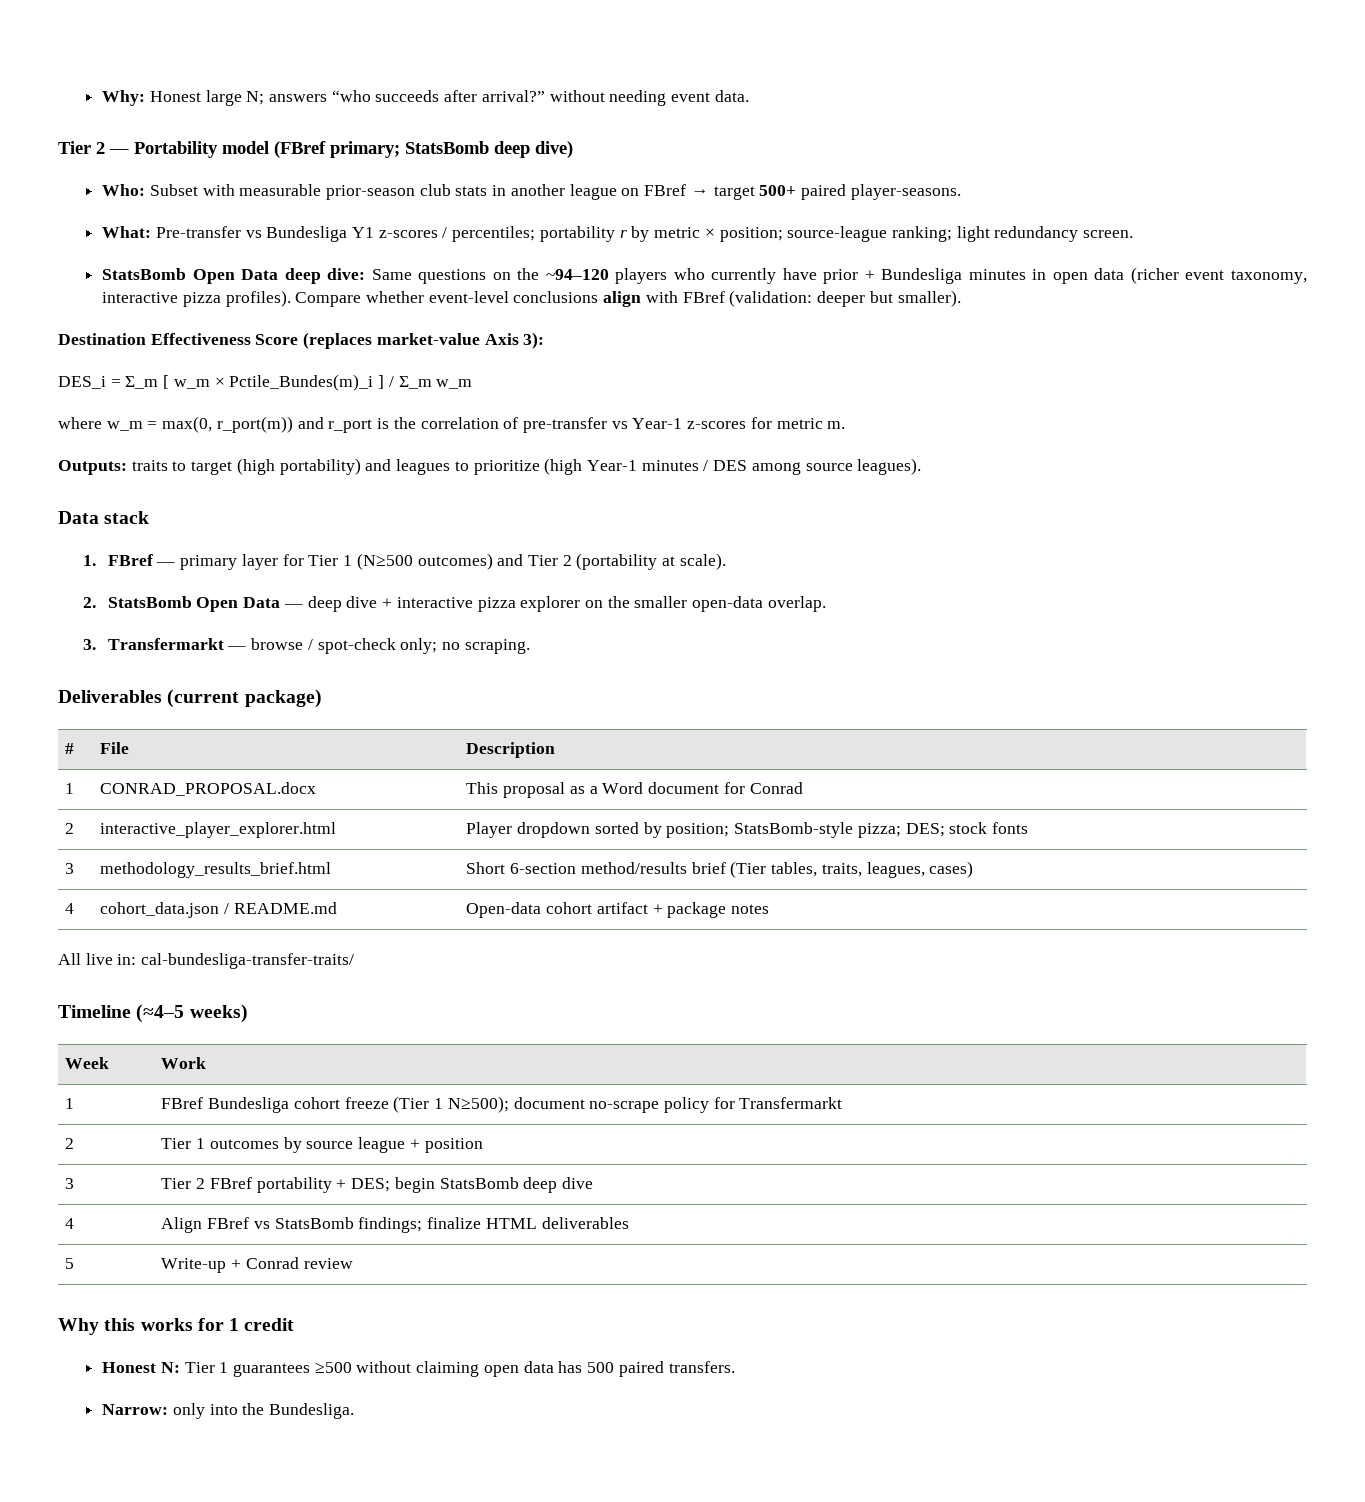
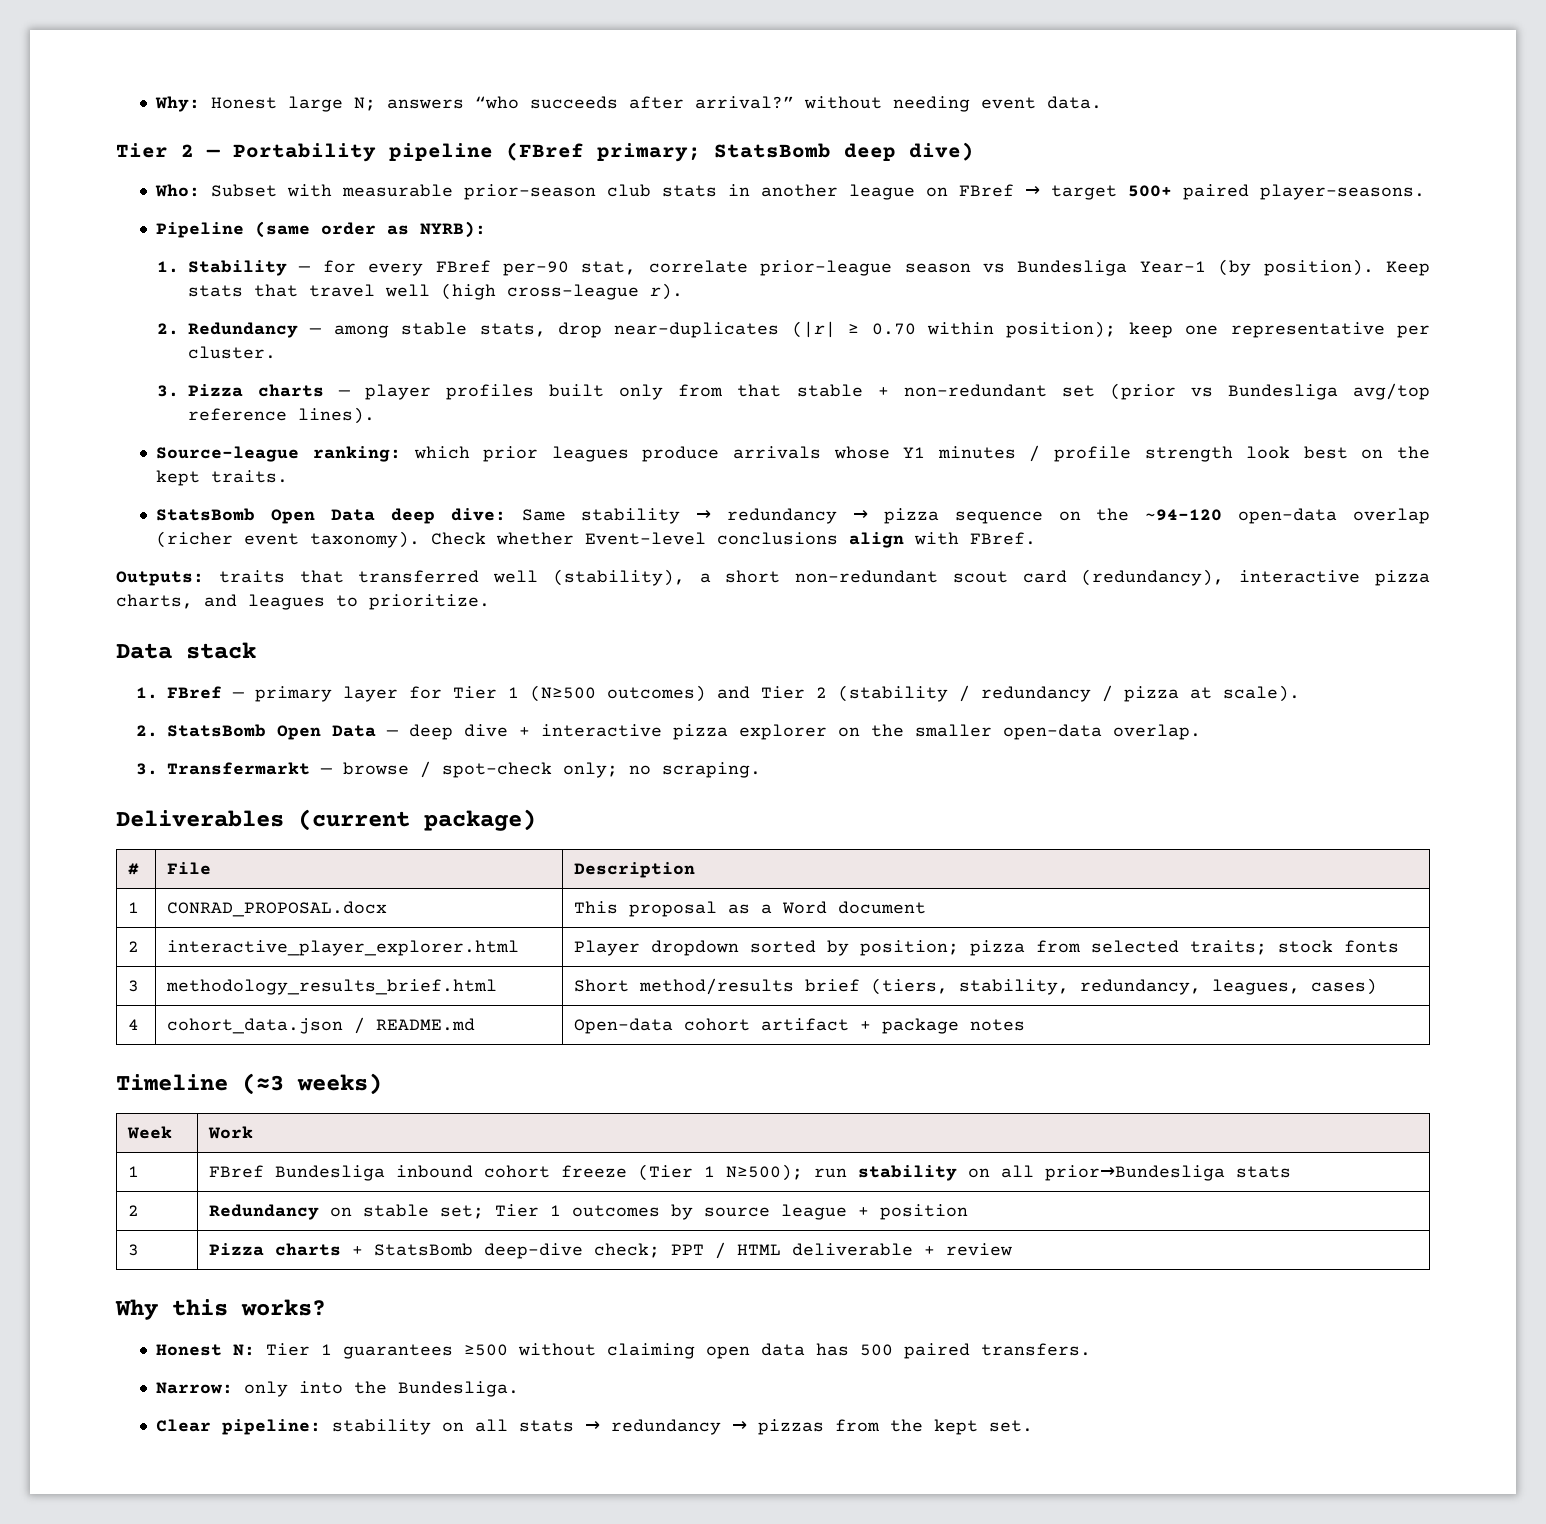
[222,141,269,154] model -> [389,143,493,161] pipeline
[102,226,1134,242] What: Pre-transfer vs Bundesliga Y1 z-scores / percentiles; portability r by metric × position; source-league ranking; light redundancy screen. -> [156,221,487,238] [156,259,1430,276] [187,283,683,300] [156,321,1430,338] [187,346,276,359] [156,383,1431,400] [187,407,375,424] [156,445,1430,462] [156,470,289,486] Pipeline (same order as NYRB): // 1. Stability — for every FBref per-90 stat, correlate prior-league season vs Bundesliga Year-1 (by position). Keep stats that travel well (high cross-league r). // 2. Redundancy — among stable stats, drop near-duplicates (|r| ≥ 0.70 within position); keep one representative per cluster. // 3. Pizza charts — player profiles built only from that stable + non-redundant set (prior vs Bundesliga avg/top reference lines). // Source-league ranking: which prior leagues produce arrivals whose Y1 minutes / profile strength look best on the kept traits.
[418,267,1308,284] [102,290,961,307] [58,332,545,349] [58,374,473,391] [58,416,846,433] [58,458,922,475] questions on the ~94–120 players who currently have prior + Bundesliga minutes in open data (richer event taxonomy, interactive pizza profiles). Compare whether event-level conclusions align with FBref (validation: deeper but smaller). // Destination Effectiveness Score (replaces market-value Axis 3): // DES_i = Σ_m [ w_m × Pctile_Bundes(m)_i ] / Σ_m w_m // where w_m = max(0, r_port(m)) and r_port is the correlation of pre-transfer vs Year-1 z-scores for metric m. // Outputs: traits to target (high portability) and leagues to prioritize (high Year-1 minutes / DES among source leagues). -> [581,508,1430,524] [156,531,1037,548] [116,569,1430,586] [116,594,490,610] stability → redundancy → pizza sequence on the ~94–120 open-data overlap (richer event taxonomy). Check whether Event-level conclusions align with FBref. // Outputs: traits that transferred well (stability), a short non-redundant scout card (redundancy), interactive pizza charts, and leagues to prioritize.
[576,553,658,570] (portability -> [838,685,1180,702] (stability / redundancy / pizza
[723,782,803,794] for Conrad -> (927, 907) none
[734,822,945,838] StatsBomb-style pizza; DES; -> [970,940,1268,956] pizza from selected traits;
[510,863,577,874] 6-section -> (630, 985) none
[730,861,862,878] (Tier tables, traits, -> [871,978,1202,995] (tiers, stability, redundancy,
[58,953,355,969] // All live in: cal-bundesliga-transfer-traits/ -> (1026, 1025) none
[136,1004,185,1023] (≈4–5 -> [242,1073,284,1095] (≈3
(290, 1105) none -> [396,1165,474,1178] inbound
[513,1097,843,1113] [65,1138,75,1149] document no-scrape policy for Transfermarkt // 2 | -> [814,1165,1292,1181] [128,1205,140,1216] [209,1204,485,1220] run stability on all prior→Bundesliga stats // 2 | Redundancy on stable set;
[161,1177,593,1193] [65,1218,75,1229] [161,1217,629,1233] [65,1258,75,1269] [161,1257,299,1273] Tier 2 FBref portability + DES; begin StatsBomb deep dive // 4 | Align FBref vs StatsBomb findings; finalize HTML deliverables // 5 | Write-up + Conrad -> [209,1242,936,1259] Pizza charts + StatsBomb deep-dive check; PPT / HTML deliverable +
[140,1318,295,1331] works for 1 credit -> [241,1299,326,1316] works?
(355, 1411) none -> [156,1419,1034,1435] // Clear pipeline: stability on all stats → redundancy → pizzas from the kept set.

